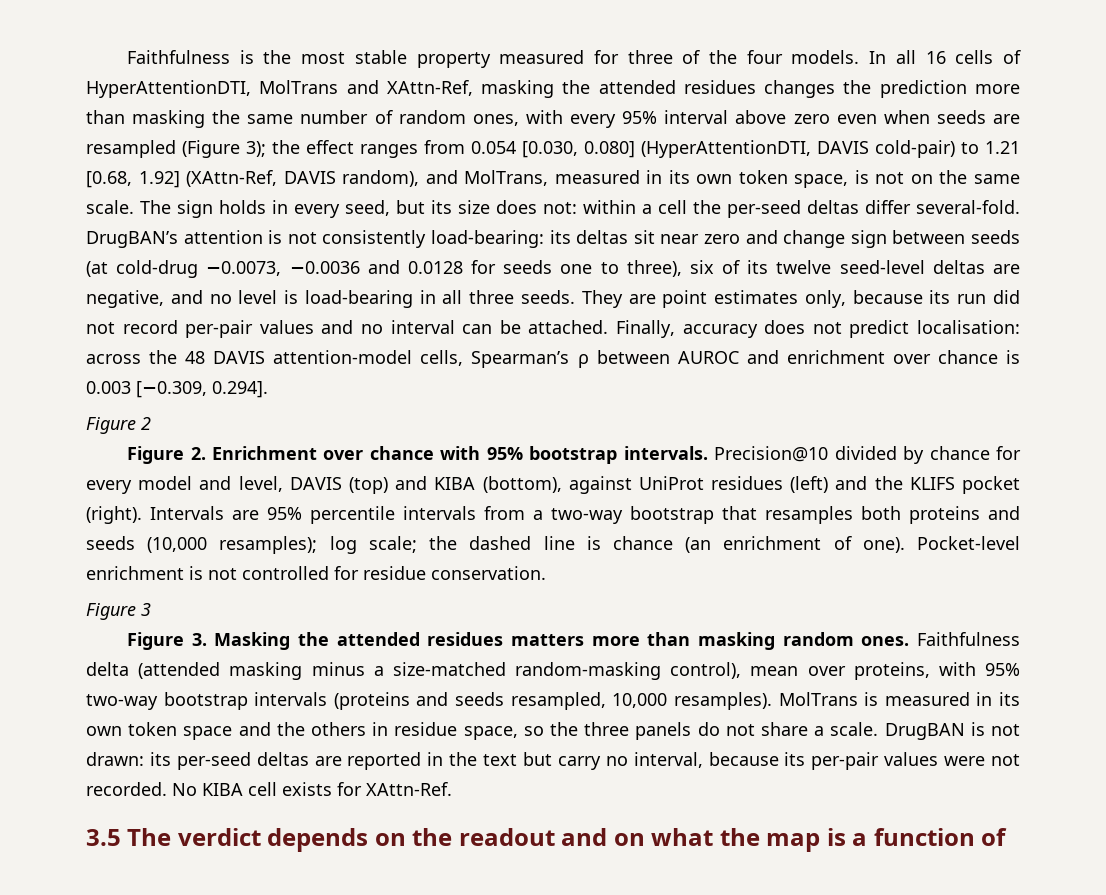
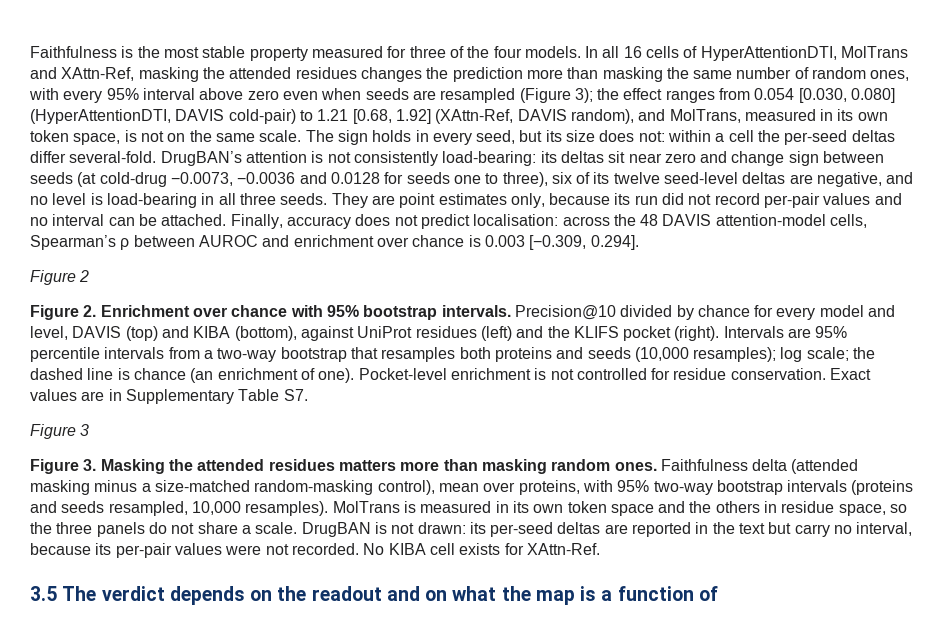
(546, 573) none -> [830,368,872,380] [30,389,308,404] Exact values are in Supplementary Table S7.

